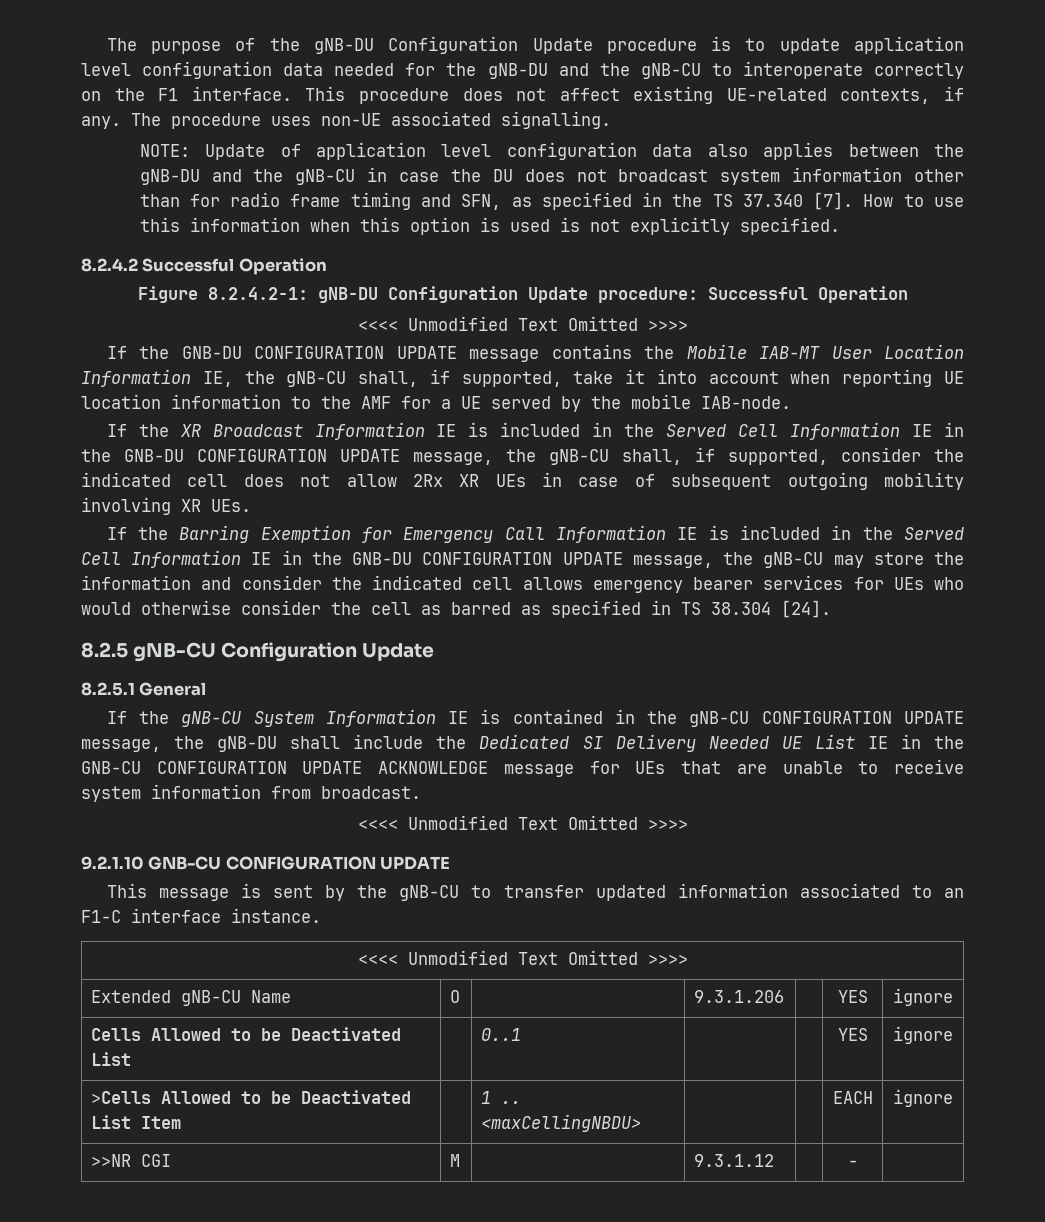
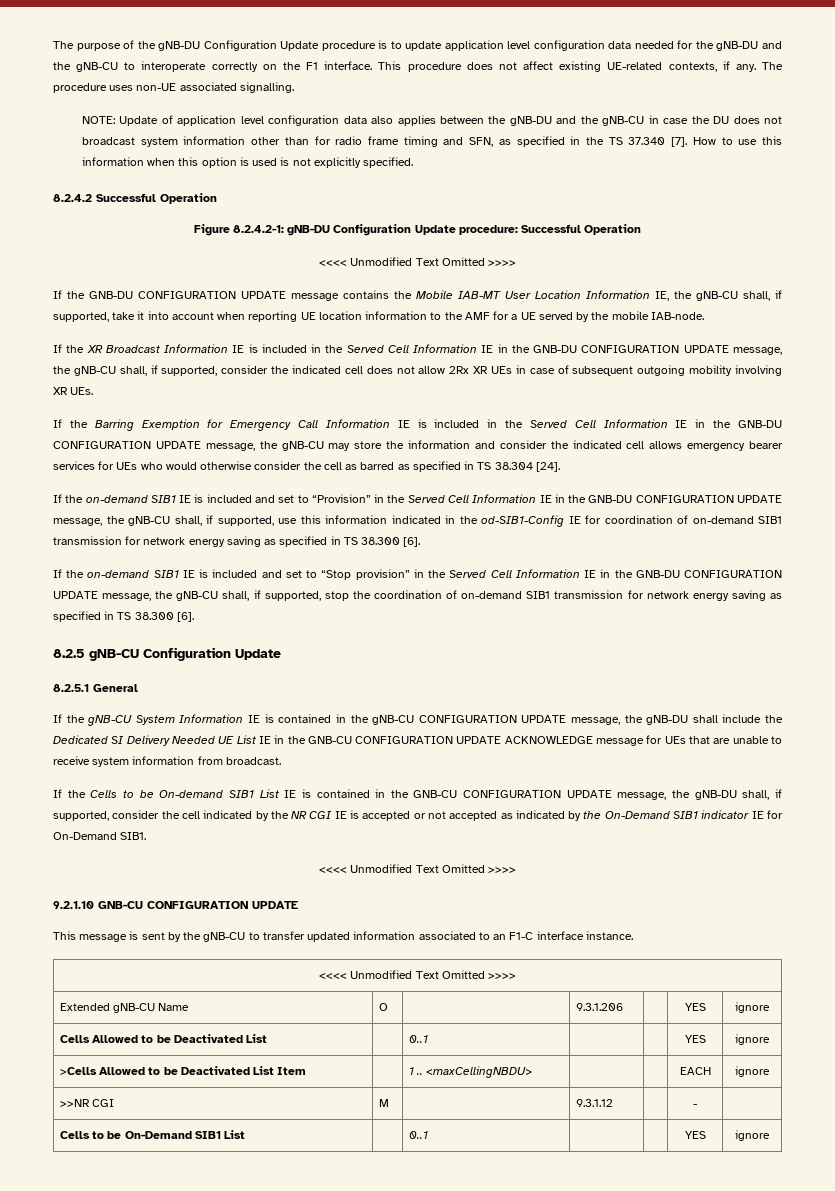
(831, 609) none -> [53,494,783,503] [53,515,782,527] [53,536,421,547] [53,569,782,580] [53,590,782,601] [53,611,194,622] // If the on-demand SIB1 IE is included and set to “Provision” in the Served Cell Information IE in the GNB-DU CONFIGURATION UPDATE message, the gNB-CU shall, if supported, use this information indicated in the od-SIB1-Config IE for coordination of on-demand SIB1 transmission for network energy saving as specified in TS 38.300 [6]. // If the on-demand SIB1 IE is included and set to “Stop provision” in the Served Cell Information IE in the GNB-DU CONFIGURATION UPDATE message, the gNB-CU shall, if supported, stop the coordination of on-demand SIB1 transmission for network energy saving as specified in TS 38.300 [6].
(421, 792) none -> [53,789,782,800] [53,810,784,821] [53,832,147,840] // If the Cells to be On-demand SIB1 List IE is contained in the GNB-CU CONFIGURATION UPDATE message, the gNB-DU shall, if supported, consider the cell indicated by the NR CGI IE is accepted or not accepted as indicated by the On-Demand SIB1 indicator IE for On-Demand SIB1.
(858, 1163) none -> [59,1130,246,1139] [408,1131,428,1139] [684,1131,706,1139] [735,1130,770,1141] // Cells to be On-Demand SIB1 List | | 0..1 | | | YES | ignore

